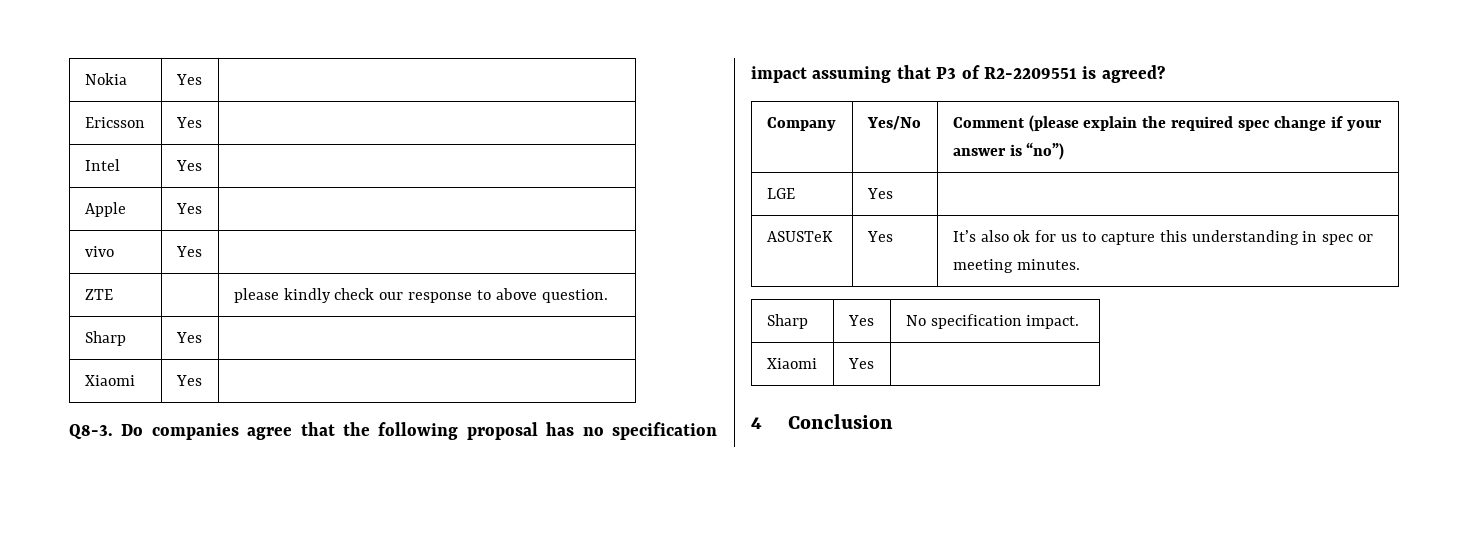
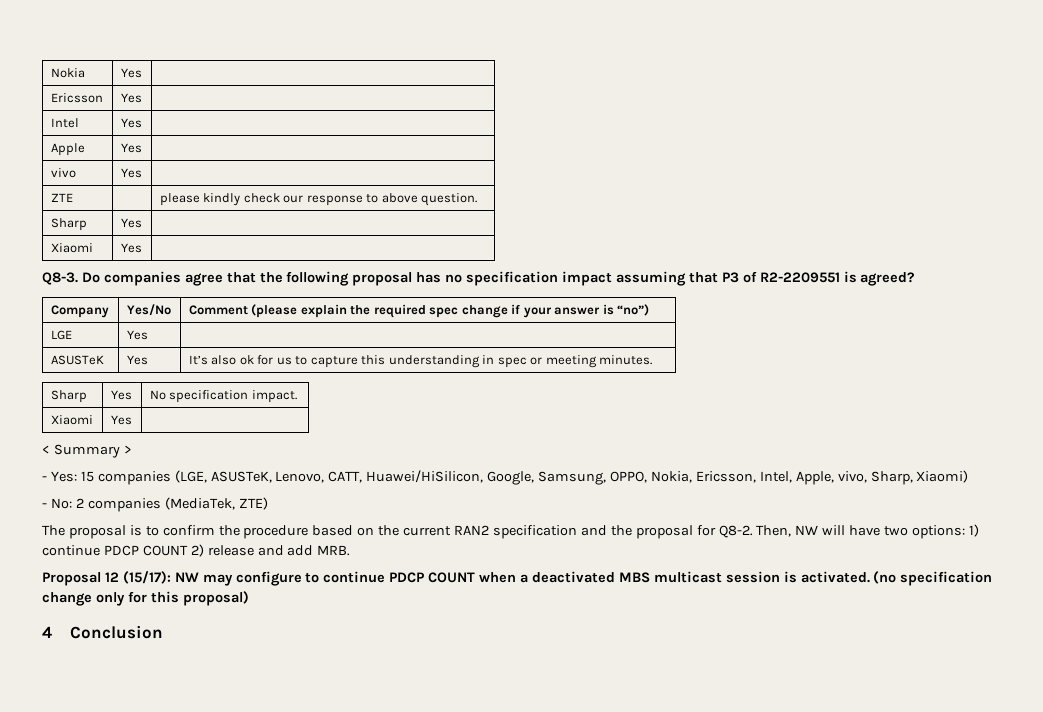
(874, 363) none -> [42,444,132,458] [42,470,969,485] [42,497,268,512] [42,524,979,539] [42,544,351,557] [42,571,993,586] [42,591,249,606] // < Summary > // - Yes: 15 companies (LGE, ASUSTeK, Lenovo, CATT, Huawei/HiSilicon, Google, Samsung, OPPO, Nokia, Ericsson, Intel, Apple, vivo, Sharp, Xiaomi) // - No: 2 companies (MediaTek, ZTE) // The proposal is to confirm the procedure based on the current RAN2 specification and the proposal for Q8-2. Then, NW will have two options: 1) continue PDCP COUNT 2) release and add MRB. // Proposal 12 (15/17): NW may configure to continue PDCP COUNT when a deactivated MBS multicast session is activated. (no specification change only for this proposal)

